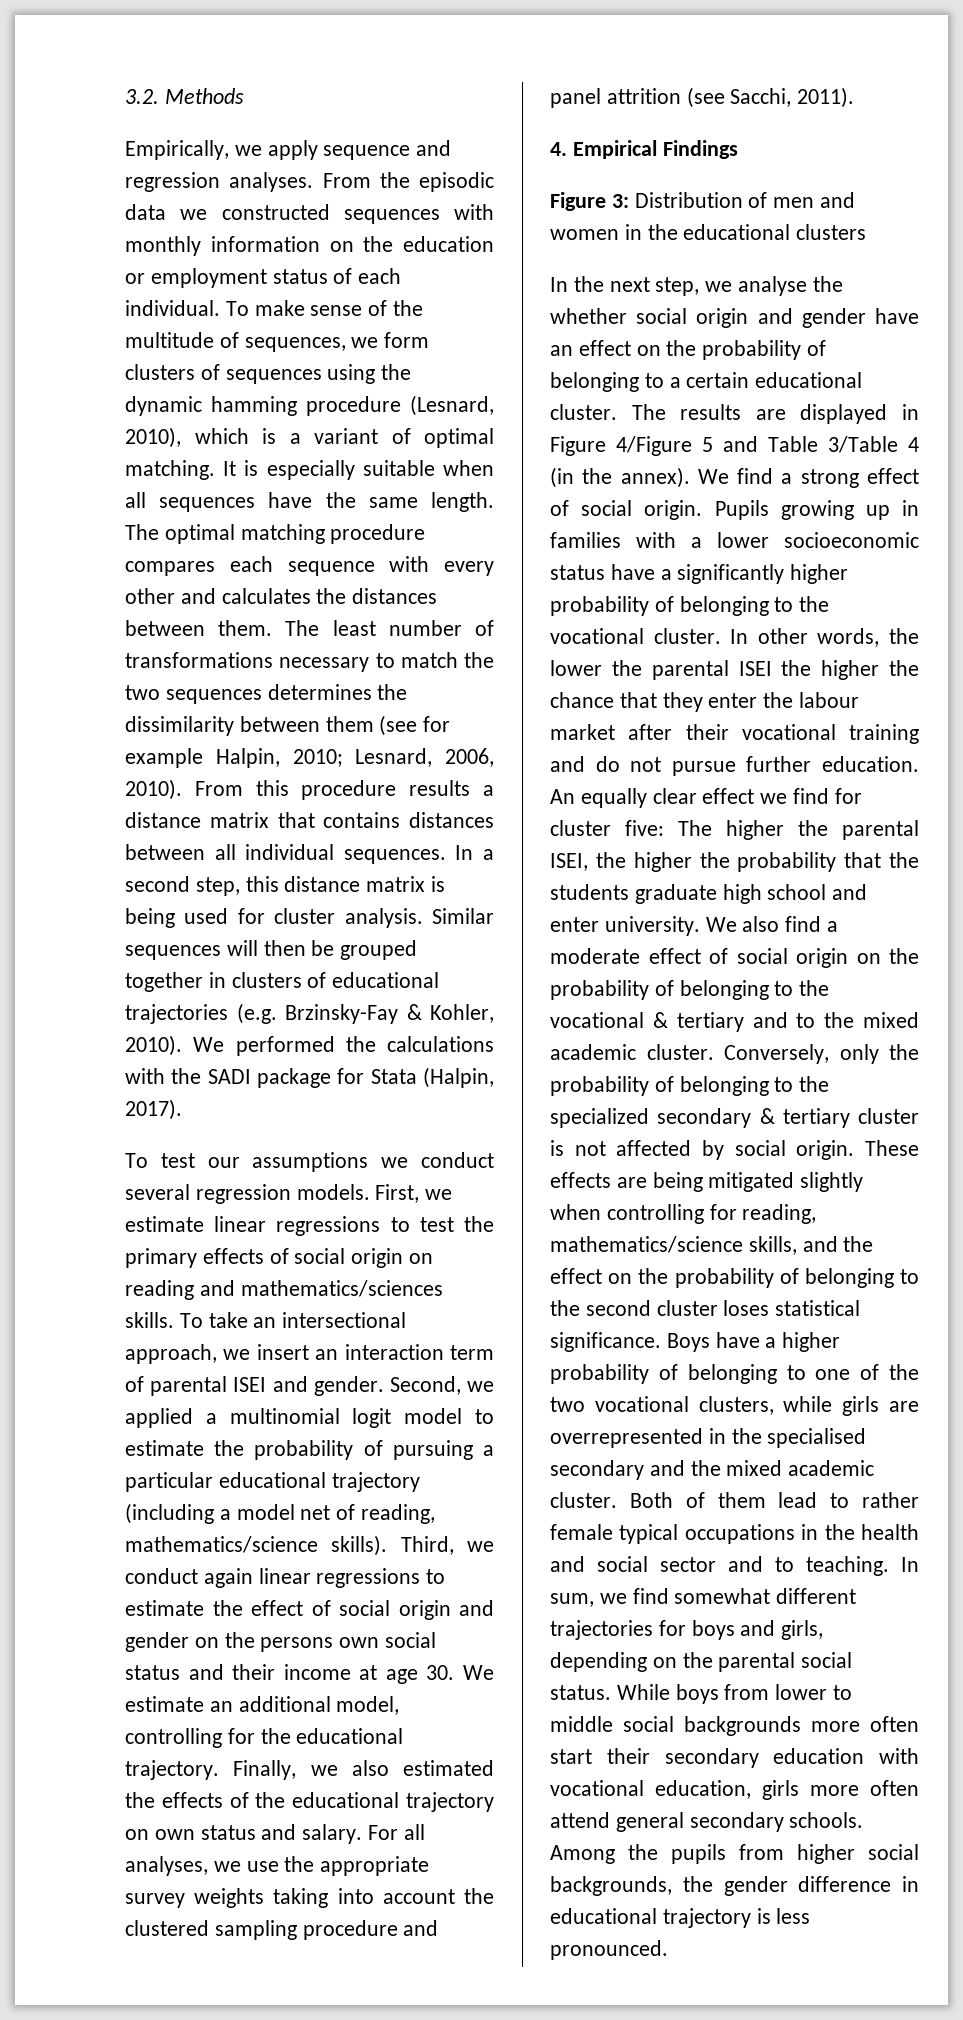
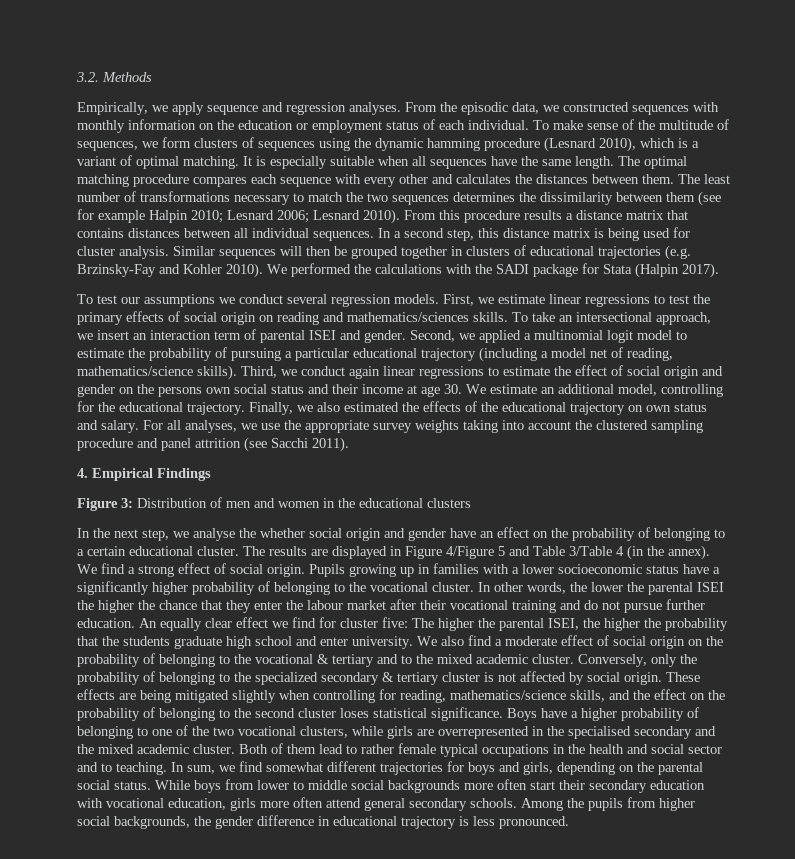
[125,204,166,220] data -> [512,102,539,114] data,
[410,395,494,416] (Lesnard, -> [544,137,596,152] (Lesnard
[215,748,494,768] Halpin, 2010; Lesnard, 2006, -> [149,210,360,223] Halpin 2010; Lesnard 2006; Lesnard
[406,1004,494,1023] & Kohler, -> [159,264,222,274] and Kohler
[422,1067,494,1088] (Halpin, -> [635,263,679,278] (Halpin
[730,88,792,107] Sacchi, -> [271,438,308,448] Sacchi

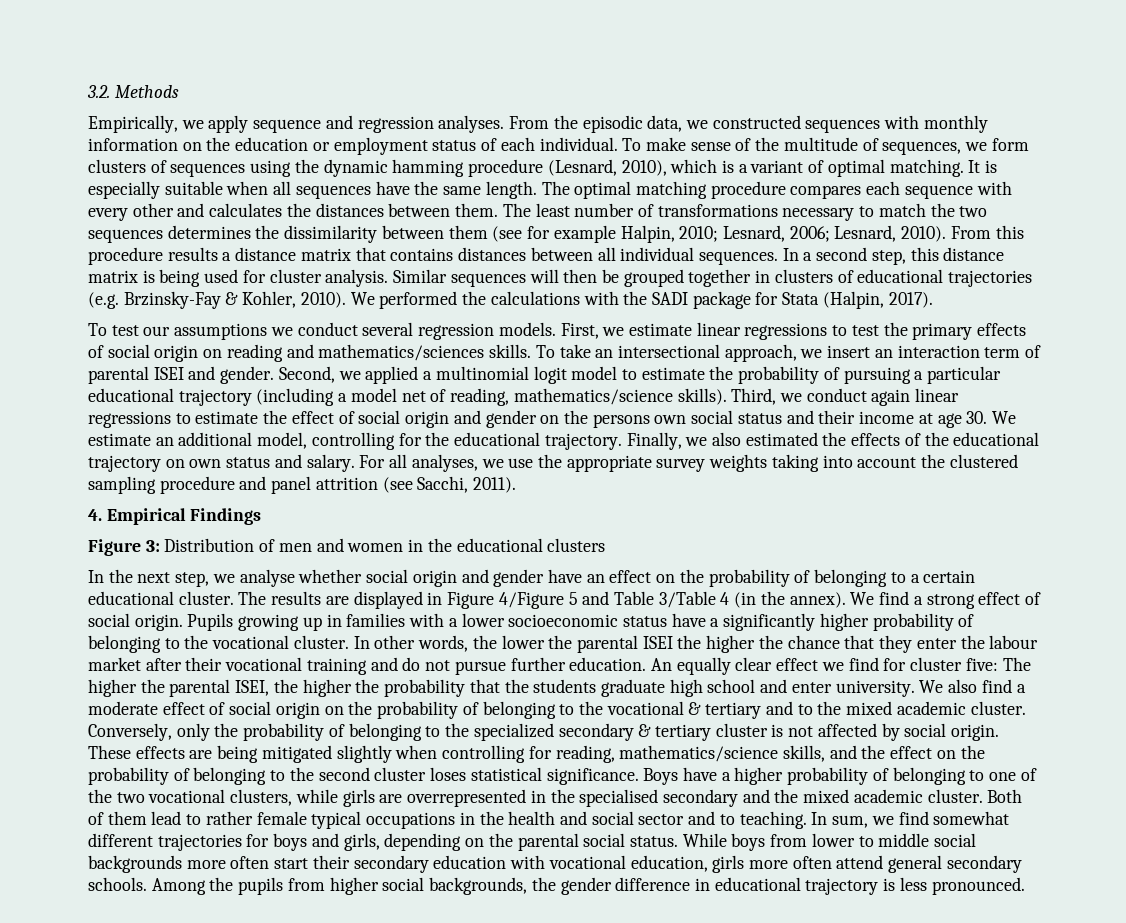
[544,137,596,152] (Lesnard -> [547,159,617,176] (Lesnard,
[149,210,360,223] Halpin 2010; Lesnard 2006; Lesnard -> [620,225,897,243] Halpin, 2010; Lesnard, 2006; Lesnard,
[159,264,222,274] and Kohler -> [225,291,297,308] & Kohler,
[635,263,679,278] (Halpin -> [822,291,884,309] (Halpin,
[271,438,308,448] Sacchi -> [417,476,469,493] Sacchi,
[239,528,256,538] the -> (295, 578) none

